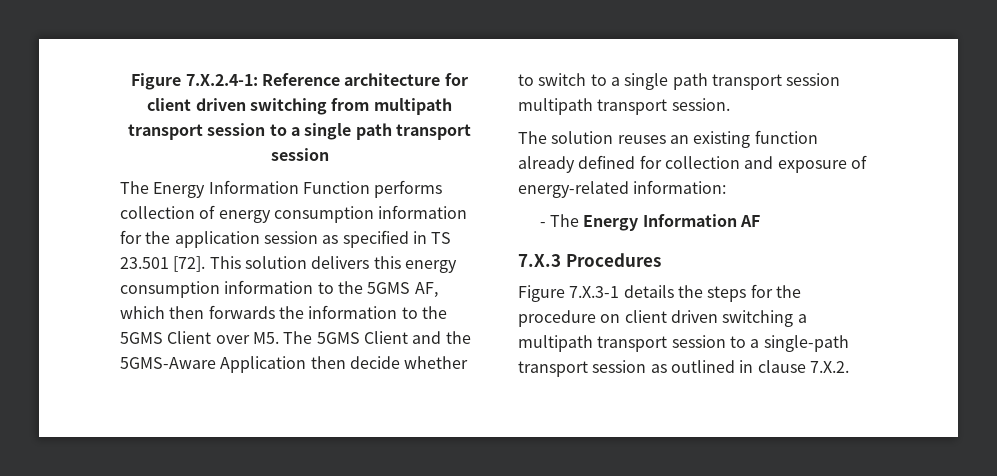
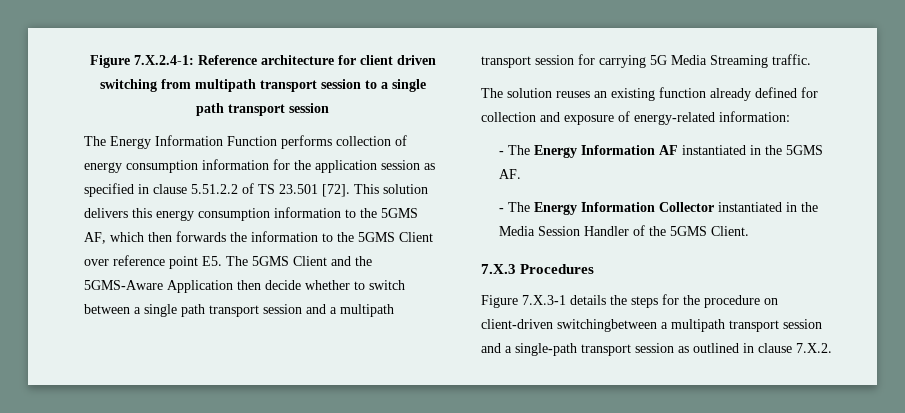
(427, 237) none -> [153,183,254,194] clause 5.51.2.2 of
[252,332,279,344] M5. -> [113,255,222,269] reference point E5.
[590,73,841,90] [518,98,730,115] to a single path transport session multipath transport session. -> [84,304,394,317] [481,54,811,68] between a single path transport session and a multipath transport session for carrying 5G Media Streaming traffic.
(760, 221) none -> [682,145,824,155] [499,169,522,179] [499,202,819,215] [499,225,750,236] instantiated in the 5GMS AF. // - The Energy Information Collector instantiated in the Media Session Handler of the 5GMS Client.
[624,310,807,327] [518,335,746,352] client driven switching a multipath transport session to -> [481,319,822,332] [481,343,501,353] client-driven switchingbetween a multipath transport session and

